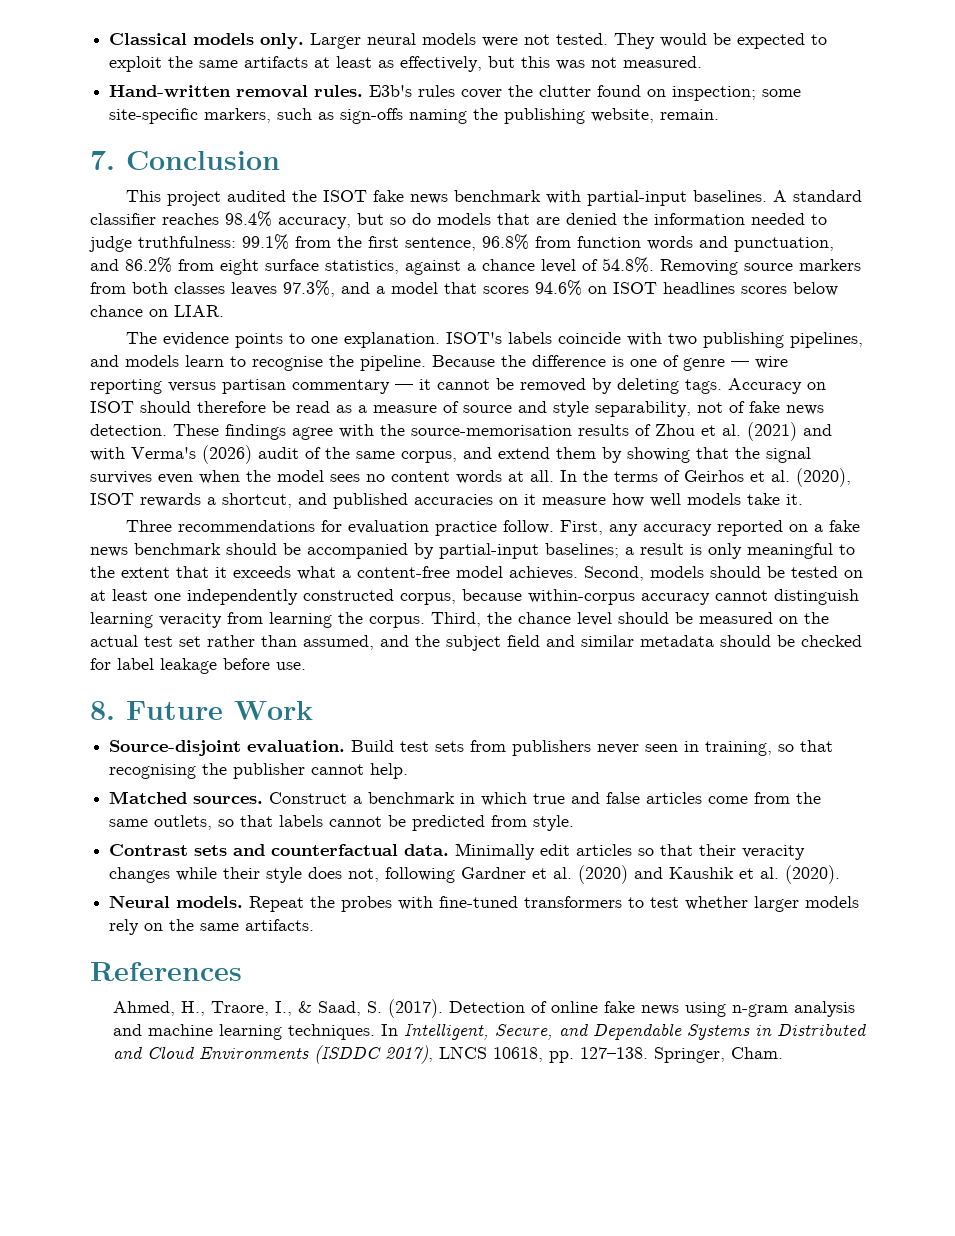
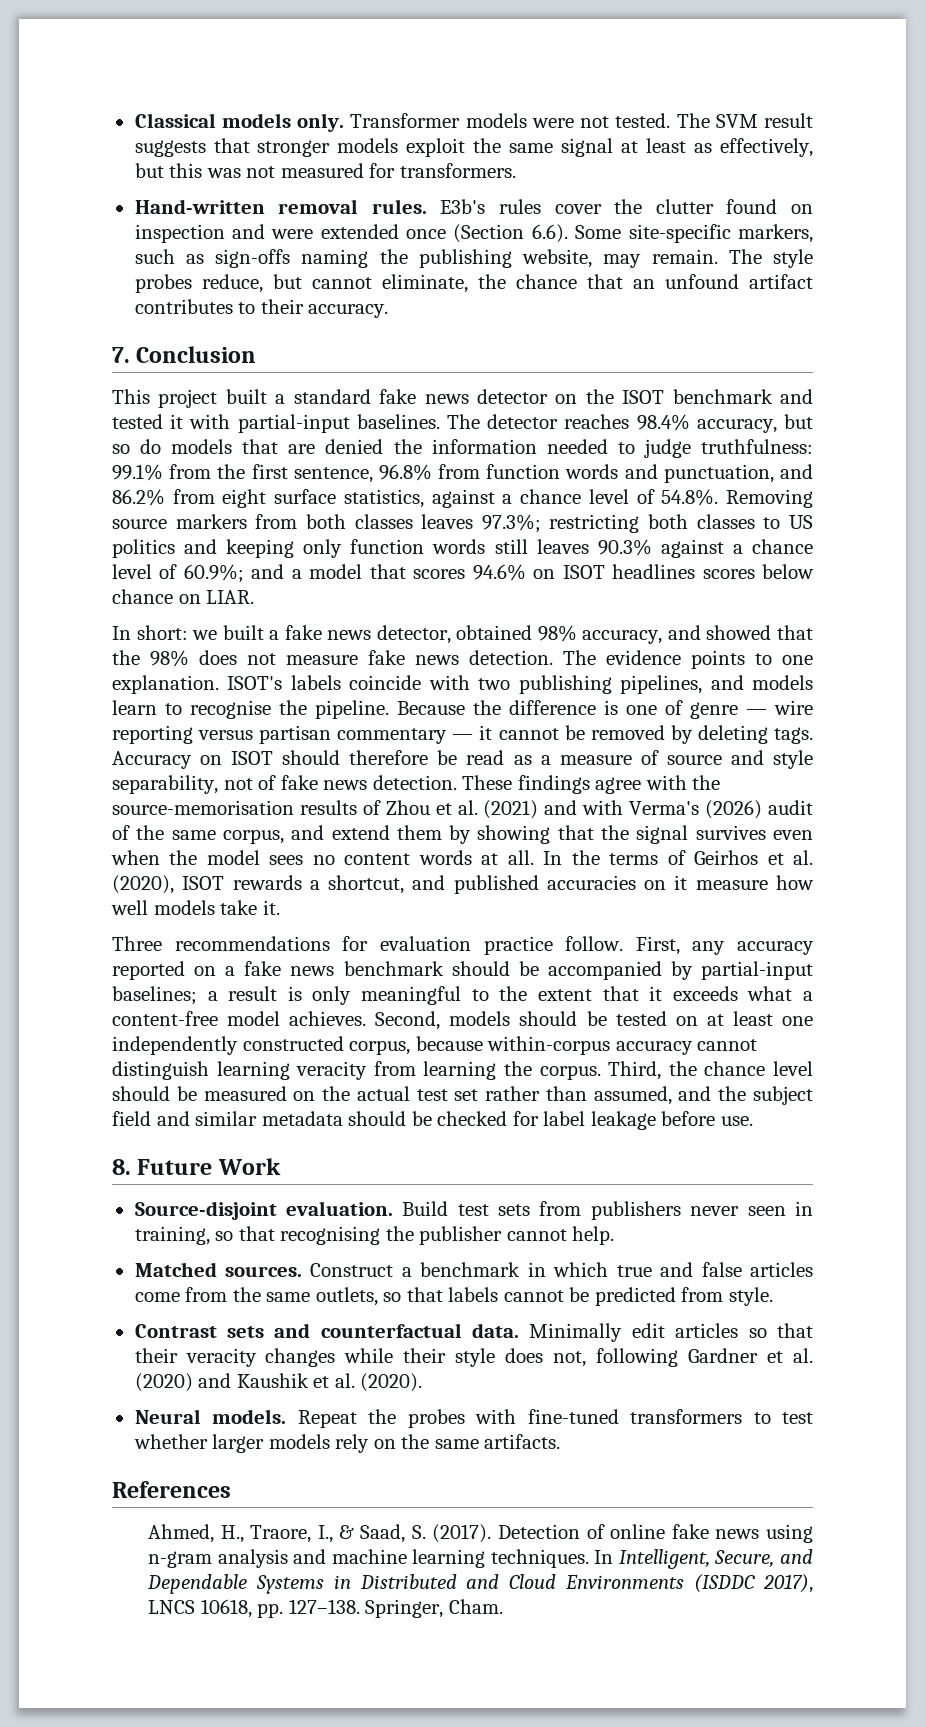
[310,33,417,49] Larger neural -> [350,113,461,128] Transformer
[614,33,828,49] They would be expected to -> [676,113,814,128] [134,138,399,157] The SVM result suggests that stronger models
[244,56,309,68] artifacts -> [561,138,614,157] signal
[623,56,703,68] measured. -> [280,163,516,178] measured for transformers.
[672,86,802,101] inspection; some -> [134,224,622,243] inspection and were extended once (Section 6.6). Some
(655, 115) none -> [603,254,642,268] may
[90,151,280,170] [126,190,863,206] [90,213,156,225] // 7. Conclusion // This project audited the ISOT fake news benchmark with partial-input baselines. A standard classifier -> [728,249,814,268] [134,274,813,293] [134,299,389,318] [112,346,257,363] [112,389,813,408] [112,414,559,433] The style probes reduce, but cannot eliminate, the chance that an unfound artifact contributes to their accuracy. // 7. Conclusion // This project built a standard fake news detector on the ISOT benchmark and tested it with partial-input baselines. The detector
[283,280,335,297] 97.3%, -> [481,514,813,533] [112,539,813,558] [112,564,244,583] 97.3%; restricting both classes to US politics and keeping only function words still leaves 90.3% against a chance level of 60.9%;
(224, 311) none -> [112,625,814,644] [112,650,553,667] In short: we built a fake news detector, obtained 98% accuracy, and showed that the 98% does not measure fake news detection.

